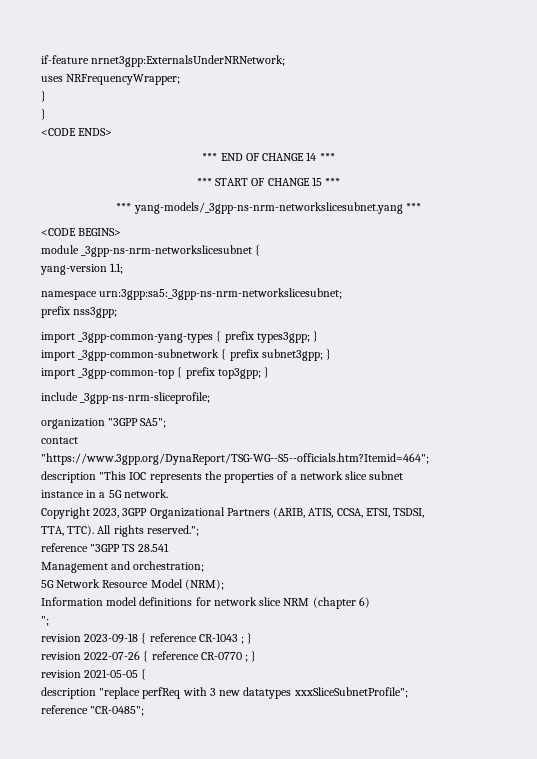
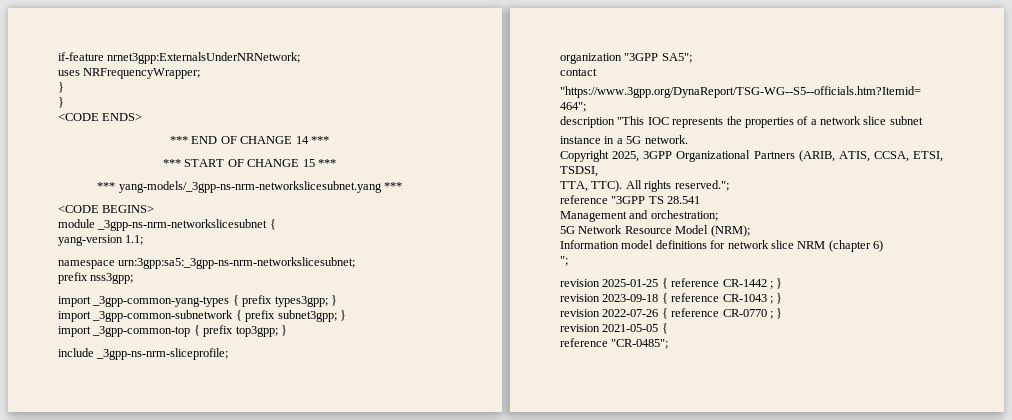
[93,508,120,518] 2023, -> [612,151,640,162] 2025,
(49, 621) none -> [560,278,783,289] // revision 2025-01-25 { reference CR-1442 ; }
[41,687,408,699] // description "replace perfReq with 3 new datatypes xxxSliceSubnetProfile"; -> (668, 328) none

